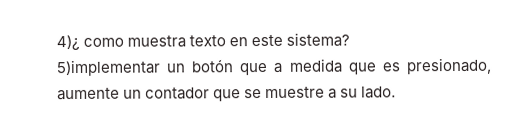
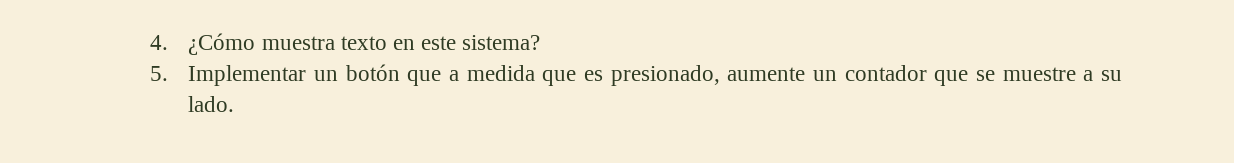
[55,34,124,51] 4)¿ como -> [150,33,256,55] 4. ¿Cómo
[55,59,161,77] 5)implementar -> [150,65,307,86] 5. Implementar

